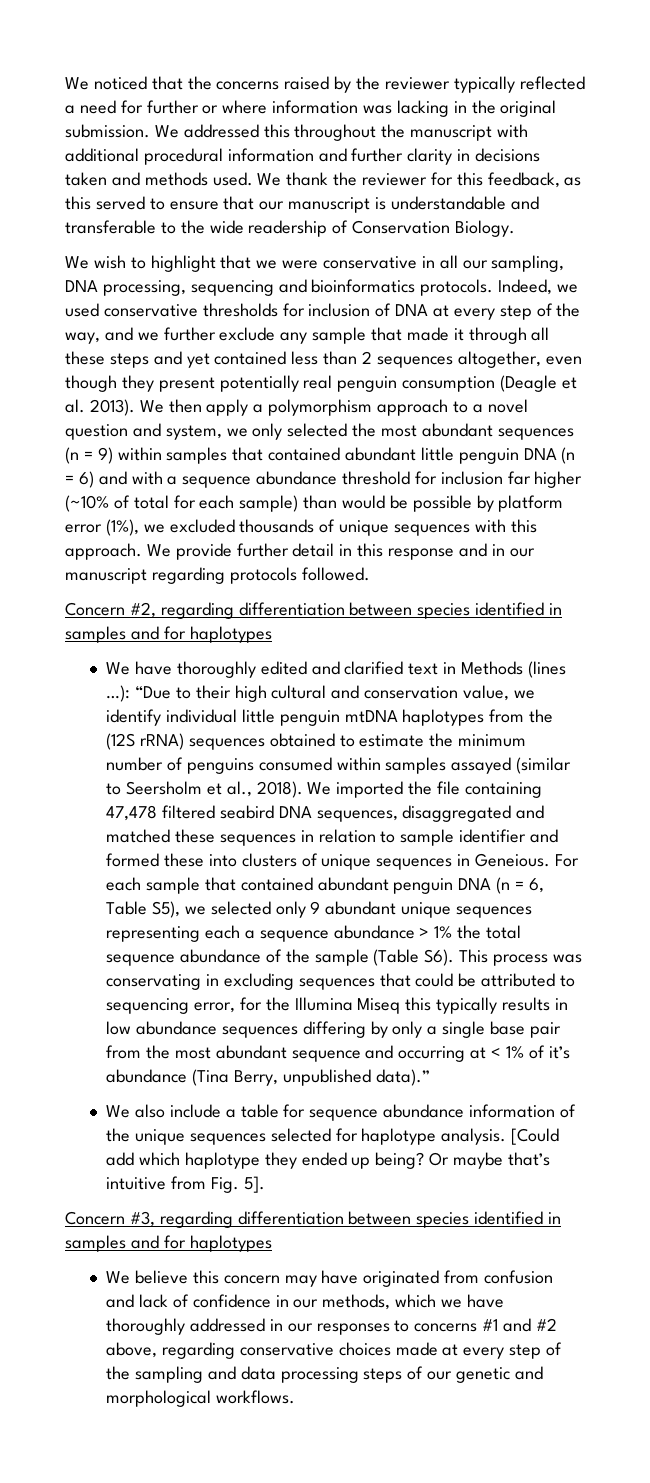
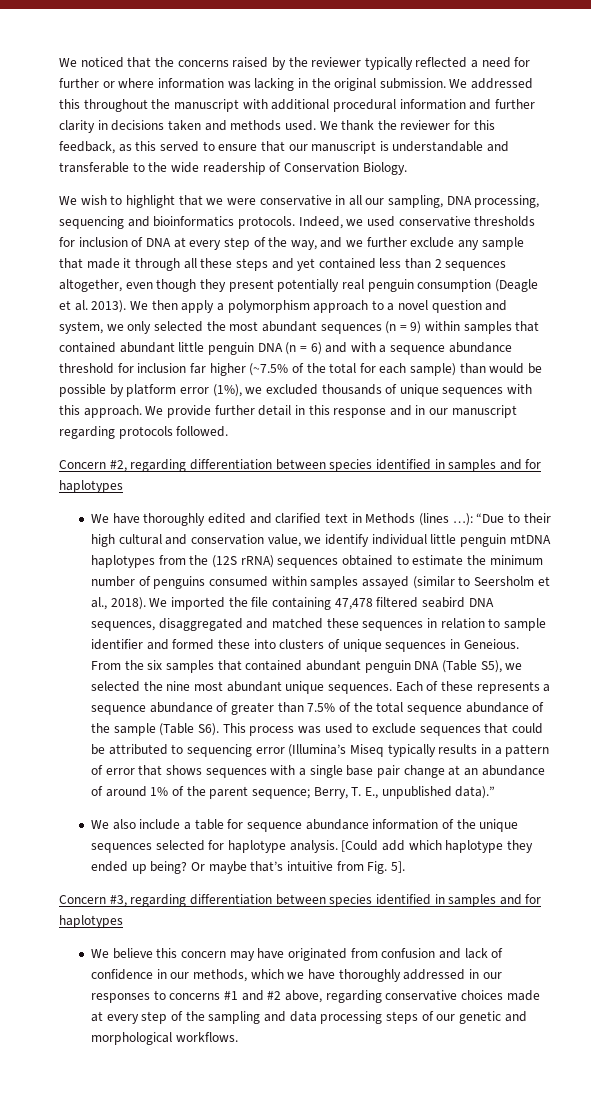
[65,495,130,512] (~10% of -> [249,363,326,376] (~7.5% of the
[554,854,579,867] [106,877,200,894] For each sample -> [91,660,215,673] From the six samples
[496,877,544,894] [106,901,532,918] [106,925,453,942] (n = 6, Table S5), we selected only 9 abundant unique sequences representing each a sequence abundance > 1% -> [441,660,523,673] [91,681,551,694] [91,702,352,715] (Table S5), we selected the nine most abundant unique sequences. Each of these represents a sequence abundance of greater than 7.5% of
[106,973,294,990] conservating in excluding -> [324,723,416,734] used to exclude
[193,997,568,1014] [106,1021,561,1038] [106,1045,570,1062] [106,1069,278,1086] error, for the Illumina Miseq this typically results in low abundance sequences differing by only a single base pair from the most abundant sequence and occurring at < 1% of it’s abundance (Tina Berry, -> [255,744,550,757] [91,765,545,778] [91,786,378,799] error (Illumina’s Miseq typically results in a pattern of error that shows sequences with a single base pair change at an abundance of around 1% of the parent sequence; Berry, T. E.,

